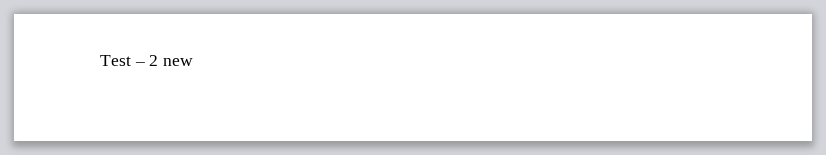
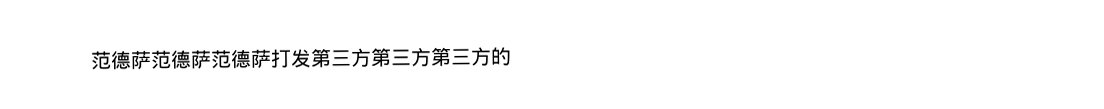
[100,55,194,66] Test – 2 new -> [89,46,512,70] 范德萨范德萨范德萨打发第三方第三方第三方的

